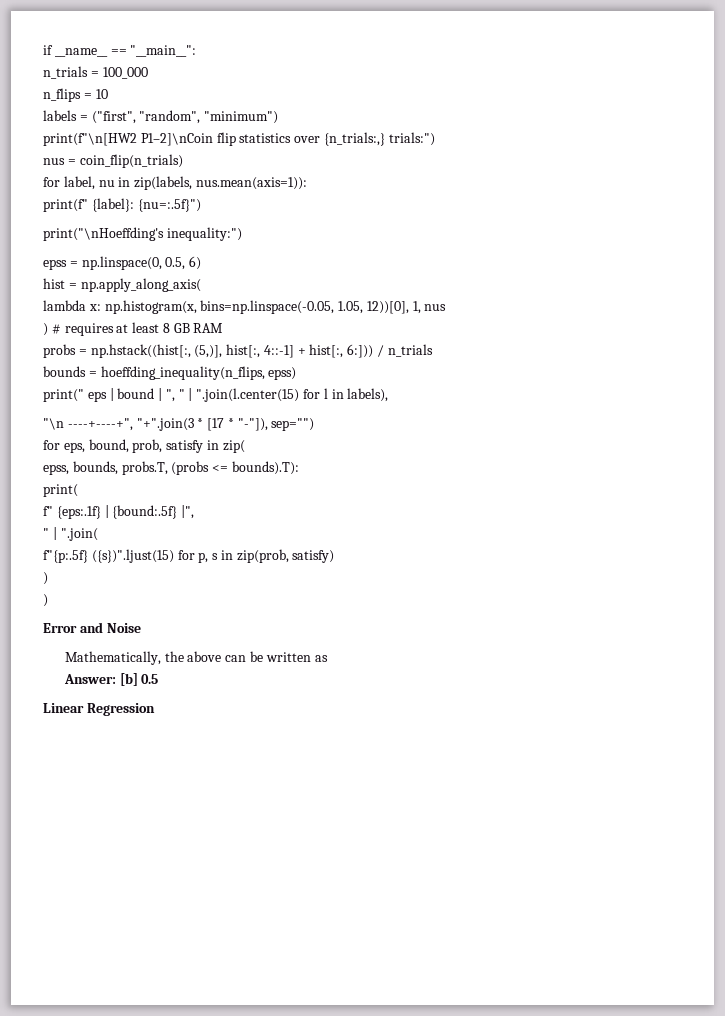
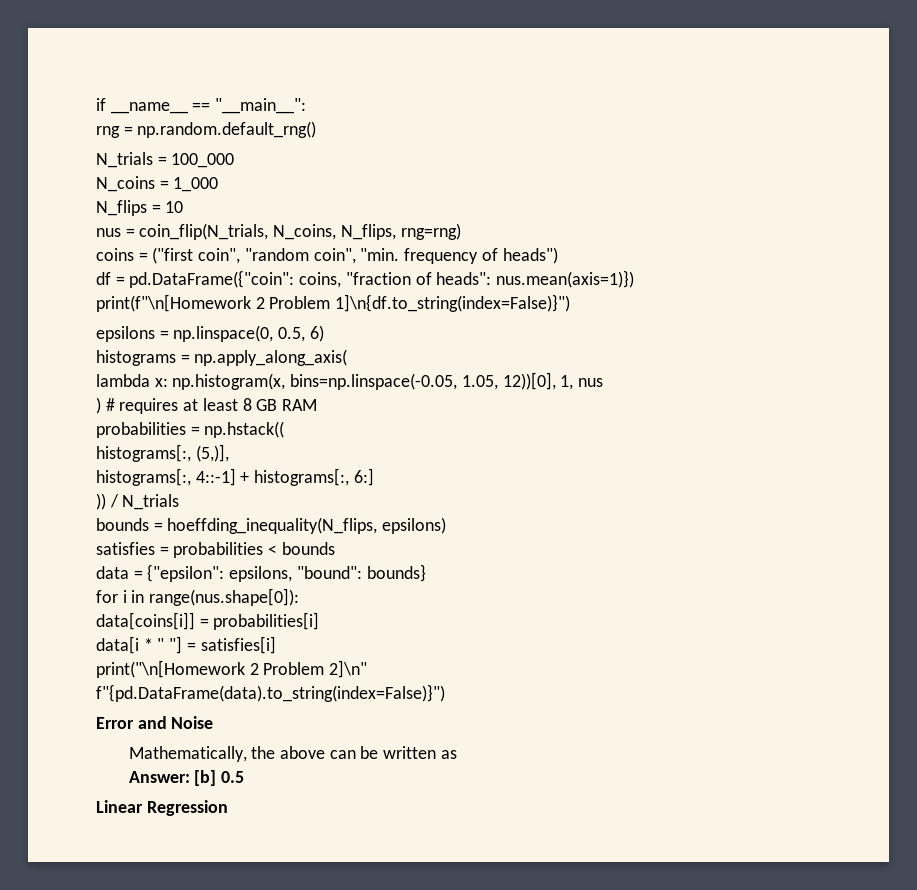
[43,66,148,79] [43,88,108,102] [43,110,279,124] [43,132,435,146] [43,154,183,168] [43,176,307,190] [43,198,201,212] [43,227,242,241] [43,259,67,270] n_trials = 100_000 // n_flips = 10 // labels = ("first", "random", "minimum") // print(f"\n[HW2 P1–2]\nCoin flip statistics over {n_trials:,} trials:") // nus = coin_flip(n_trials) // for label, nu in zip(labels, nus.mean(axis=1)): // print(f" {label}: {nu=:.5f}") // print("\nHoeffding's inequality:") // epss -> [96,121,317,138] [96,152,235,168] [96,176,219,192] [96,200,184,216] [96,223,461,240] [96,247,558,264] [96,270,635,288] [96,294,571,312] [96,326,155,342] rng = np.random.default_rng() // N_trials = 100_000 // N_coins = 1_000 // N_flips = 10 // nus = coin_flip(N_trials, N_coins, N_flips, rng=rng) // coins = ("first coin", "random coin", "min. frequency of heads") // df = pd.DataFrame({"coin": coins, "fraction of heads": nus.mean(axis=1)}) // print(f"\n[Homework 2 Problem 1]\n{df.to_string(index=False)}") // epsilons
[43,278,65,289] hist -> [96,350,176,366] histograms
[43,344,191,358] probs = np.hstack((hist[:, -> [96,421,285,438] [96,444,191,462] probabilities = np.hstack(( // histograms[:,
[226,344,261,358] hist[:, -> [96,468,191,486] // histograms[:,
[309,344,433,358] [43,366,297,380] [43,388,389,402] [43,418,315,431] [43,439,245,453] [43,461,299,475] [43,484,78,497] [43,505,195,519] [43,527,98,541] [43,549,335,563] [43,572,48,585] [43,594,48,607] hist[:, 6:])) / n_trials // bounds = hoeffding_inequality(n_flips, epss) // print(" eps | bound | ", " | ".join(l.center(15) for l in labels), // "\n ----+----+", "+".join(3 * [17 * "-"]), sep="") // for eps, bound, prob, satisfy in zip( // epss, bounds, probs.T, (probs <= bounds).T): // print( // f" {eps:.1f} | {bound:.5f} |", // " | ".join( // f"{p:.5f} ({s})".ljust(15) for p, s in zip(prob, satisfy) // ) // ) -> [254,468,374,486] [96,493,180,510] [96,517,447,534] [96,542,335,558] [96,564,426,582] [96,588,300,606] [96,612,320,630] [96,636,276,654] [96,660,368,678] [96,684,445,702] histograms[:, 6:] // )) / N_trials // bounds = hoeffding_inequality(N_flips, epsilons) // satisfies = probabilities < bounds // data = {"epsilon": epsilons, "bound": bounds} // for i in range(nus.shape[0]): // data[coins[i]] = probabilities[i] // data[i * " "] = satisfies[i] // print("\n[Homework 2 Problem 2]\n" // f"{pd.DataFrame(data).to_string(index=False)}")

